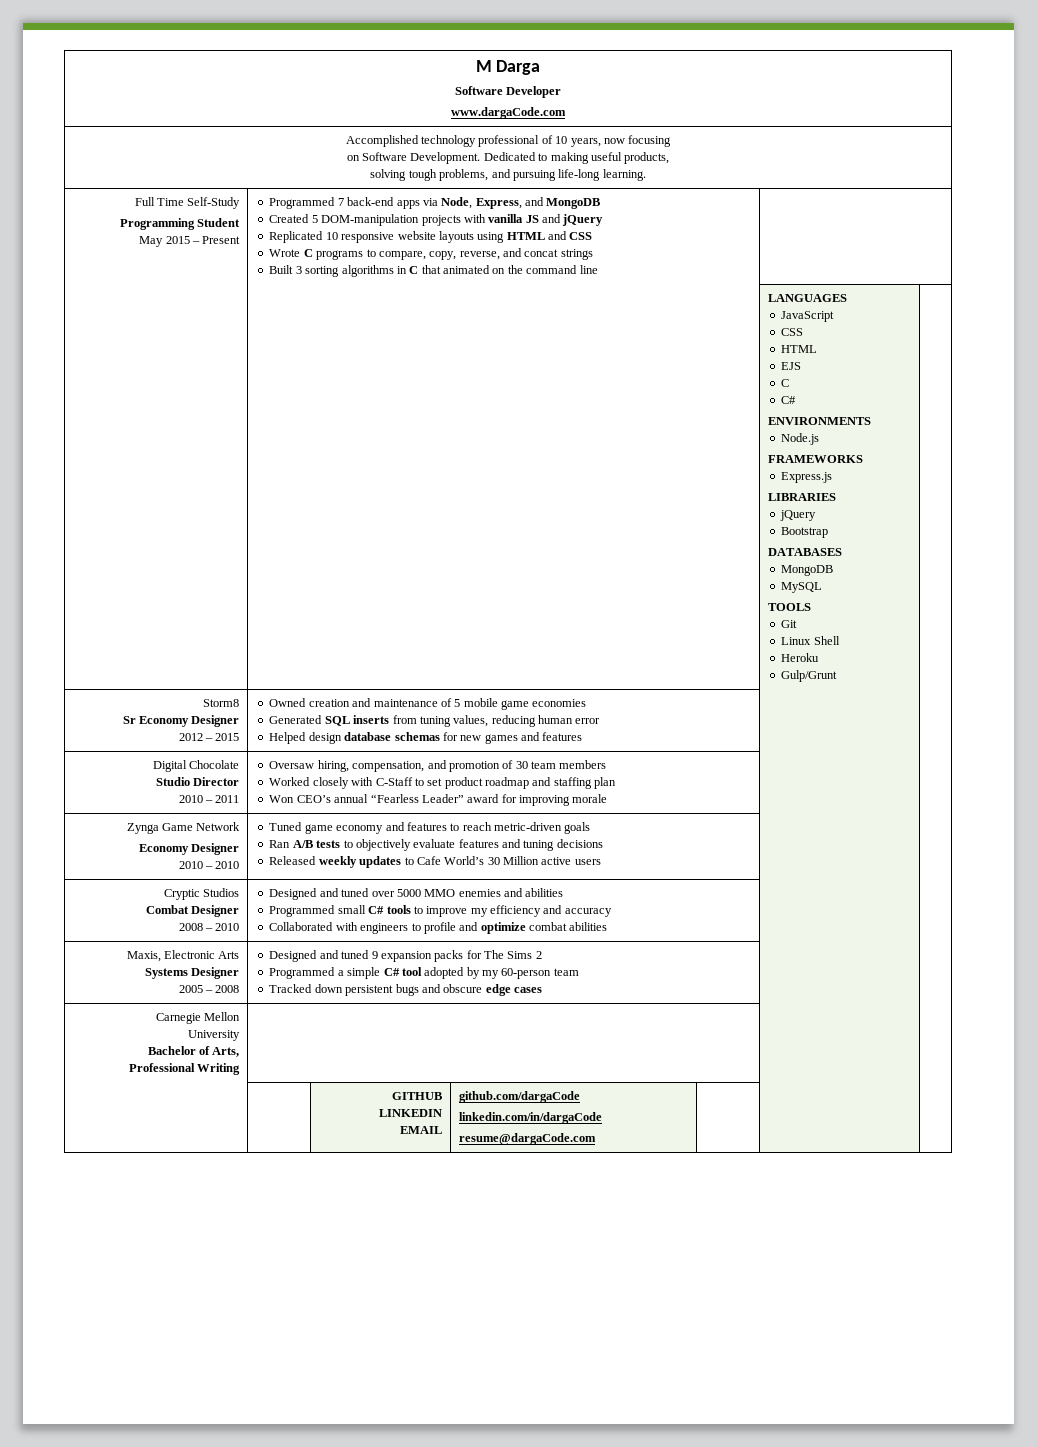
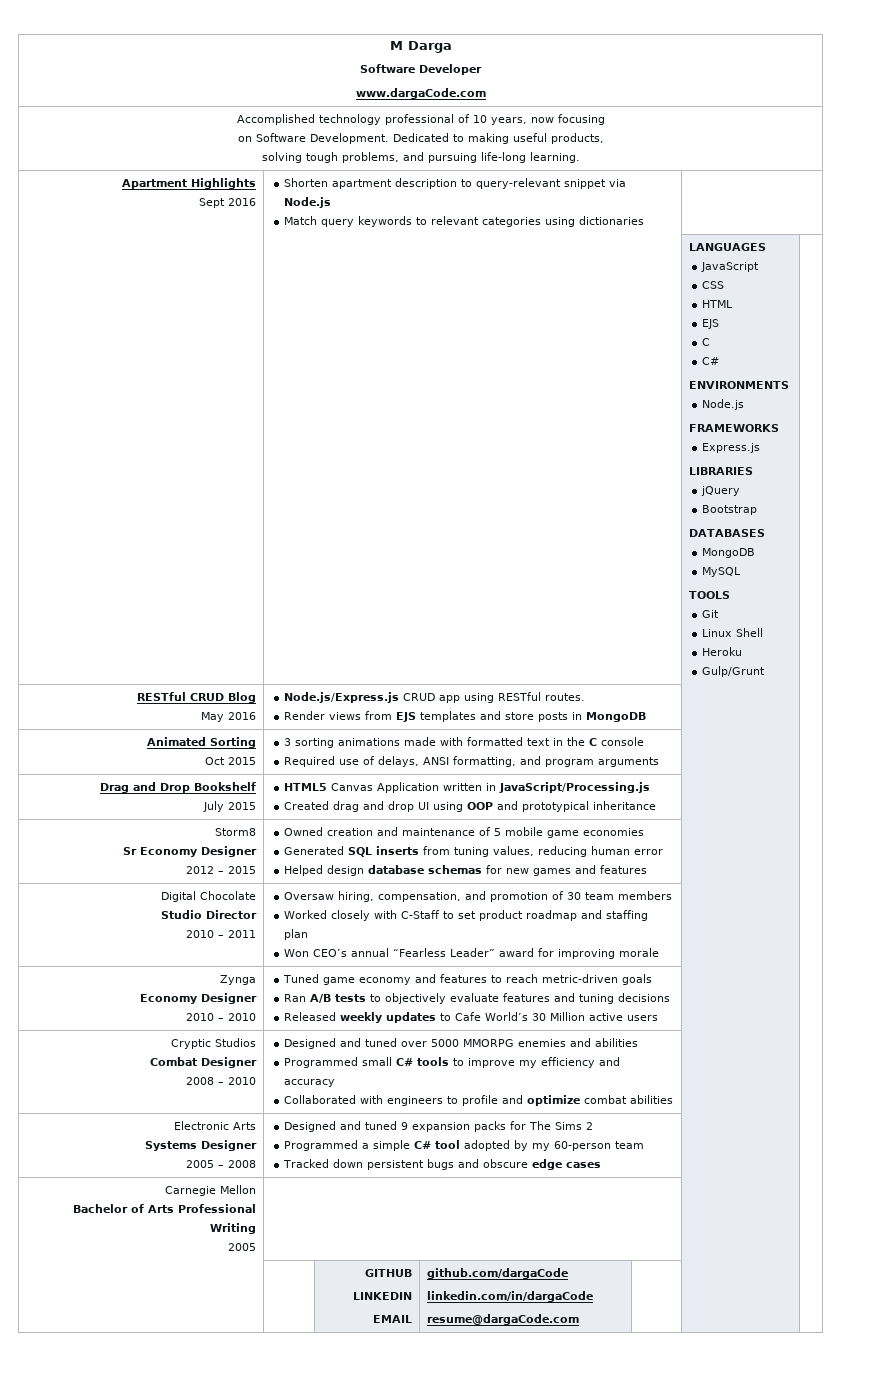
[134,197,241,209] [119,218,241,230] [139,236,241,247] [269,197,601,209] [269,214,604,226] [269,231,593,243] [269,248,593,260] [269,265,598,277] Full Time Self-Study // Programming Student // May 2015 – Present | Programmed 7 back-end apps via Node, Express, and MongoDB // Created 5 DOM-manipulation projects with vanilla JS and jQuery // Replicated 10 responsive website layouts using HTML and CSS // Wrote C programs to compare, copy, reverse, and concat strings // Built 3 sorting algorithms in C that animated on the command line -> [121,178,256,189] [198,198,256,208] [283,178,626,189] [283,197,331,208] [283,216,644,227] Apartment Highlights // Sept 2016 | Shorten apartment description to query-relevant snippet via Node.js // Match query keywords to relevant categories using dictionaries
(838, 676) none -> [136,692,256,703] [200,712,256,722] [283,692,585,703] [283,711,646,722] [146,737,256,748] [204,757,256,765] [283,737,644,748] [283,756,659,767] [99,782,256,793] [202,801,256,812] [283,782,650,793] [283,801,656,812] // RESTful CRUD Blog // May 2016 | Node.js/Express.js CRUD app using RESTful routes. // Render views from EJS templates and store posts in MongoDB | | // Animated Sorting // Oct 2015 | 3 sorting animations made with formatted text in the C console // Required use of delays, ANSI formatting, and program arguments | | // Drag and Drop Bookshelf // July 2015 | HTML5 Canvas Application written in JavaScript/Processing.js // Created drag and drop UI using OOP and prototypical inheritance | |
[161,822,241,831] Game Network -> (256, 980) none
[424,889,456,897] MMO -> [462,1039,514,1047] MMORPG
[126,951,161,962] Maxis, -> (673, 1099) none
[188,1030,241,1041] // University -> (256, 1189) none
[212,1047,240,1057] Arts, // -> [147,1205,174,1213] Arts
(241, 1069) none -> [227,1243,256,1251] // 2005

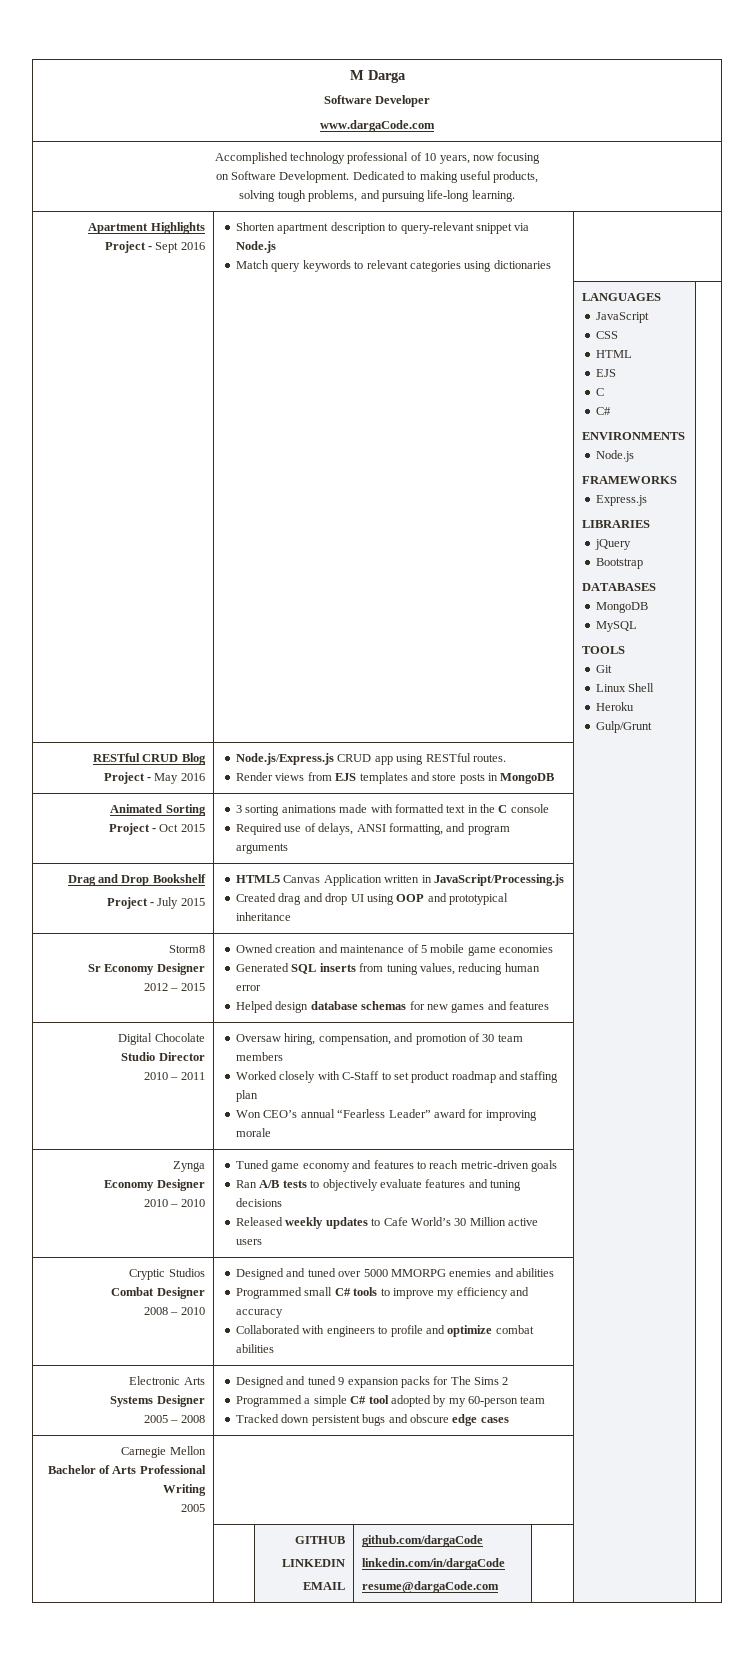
(256, 183) none -> [104,241,153,253] Project -
(256, 697) none -> [103,772,152,784] Project -
(256, 742) none -> [108,823,157,835] Project -
(256, 786) none -> [106,897,155,909] Project -

